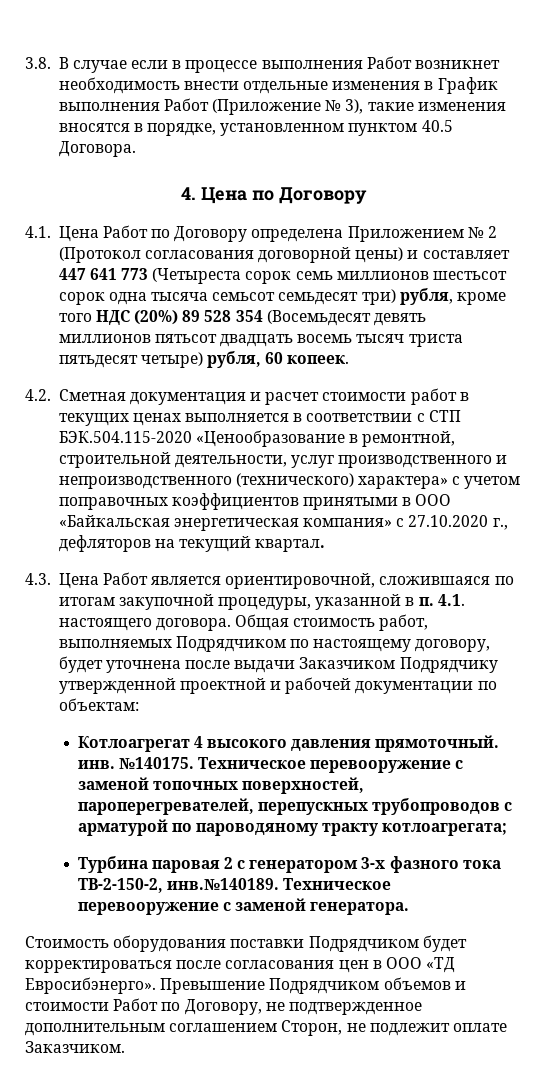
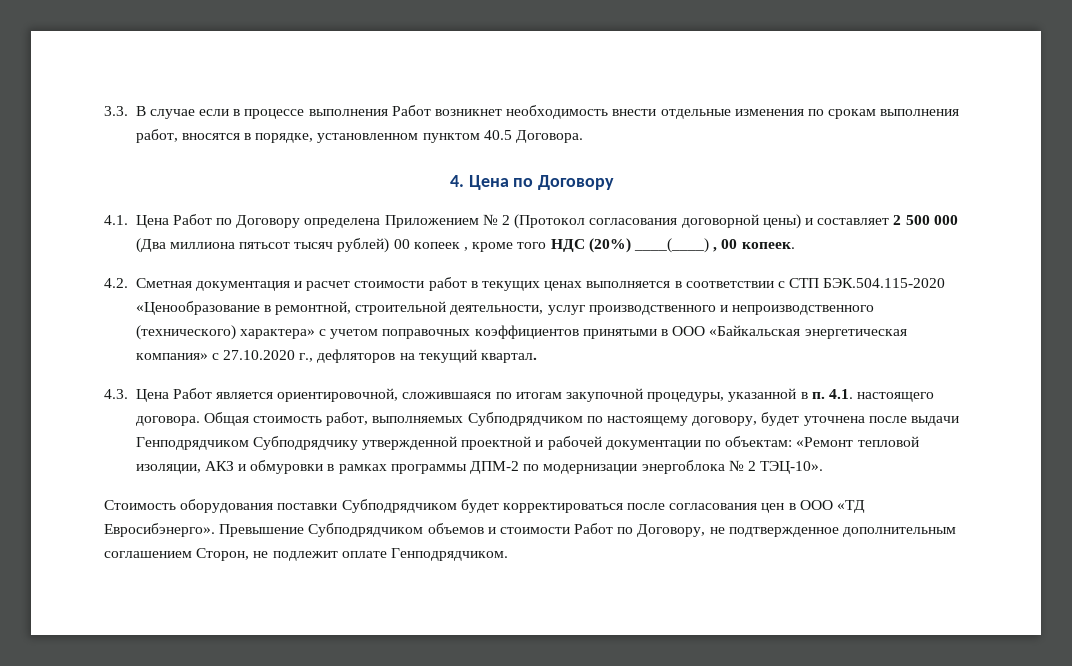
[25,57,51,69] 3.8. -> [104,106,128,116] 3.3.
[424,77,498,94] [58,98,506,115] в График выполнения Работ (Приложение № 3), такие изменения -> [807,109,960,119] [135,129,178,143] по срокам выполнения работ,
[58,268,508,284] [58,288,507,305] [58,310,427,326] [58,334,463,347] [58,351,284,368] 447 641 773 (Четыреста сорок семь миллионов шестьсот сорок одна тысяча семьсот семьдесят три) рубля, кроме того НДС (20%) 89 528 354 (Восемьдесят девять миллионов пятьсот двадцать восемь тысяч триста пятьдесят четыре) рубля, 60 -> [893,215,958,225] [135,238,738,253] 2 500 000 (Два миллиона пятьсот тысяч рублей) 00 копеек , кроме того НДС (20%) ____(____) , 00
[175,636,286,652] Подрядчиком -> [467,412,583,426] Субподрядчиком
[299,657,498,673] Заказчиком Подрядчику -> [135,436,358,450] Генподрядчиком Субподрядчику
[77,735,500,752] [77,757,464,773] [77,777,364,794] [77,798,513,815] [77,819,508,836] [77,856,501,873] [77,878,391,893] [77,898,410,915] // Котлоагрегат 4 высокого давления прямоточный. инв. №140175. Техническое перевооружение с заменой топочных поверхностей, пароперегревателей, перепускных трубопроводов с арматурой по пароводяному тракту котлоагрегата; // Турбина паровая 2 с генератором 3-х фазного тока ТВ-2-150-2, инв.№140189. Техническое перевооружение с заменой генератора. -> [796,436,919,447] [135,460,824,474] «Ремонт тепловой изоляции, АКЗ и обмуровки в рамках программы ДПМ-2 по модернизации энергоблока № 2 ТЭЦ-10».
[308,936,419,952] Подрядчиком -> [341,499,457,513] Субподрядчиком
[269,978,380,994] Подрядчиком -> [308,523,424,537] Субподрядчиком
[25,1041,125,1053] Заказчиком. -> [390,548,508,561] Генподрядчиком.

